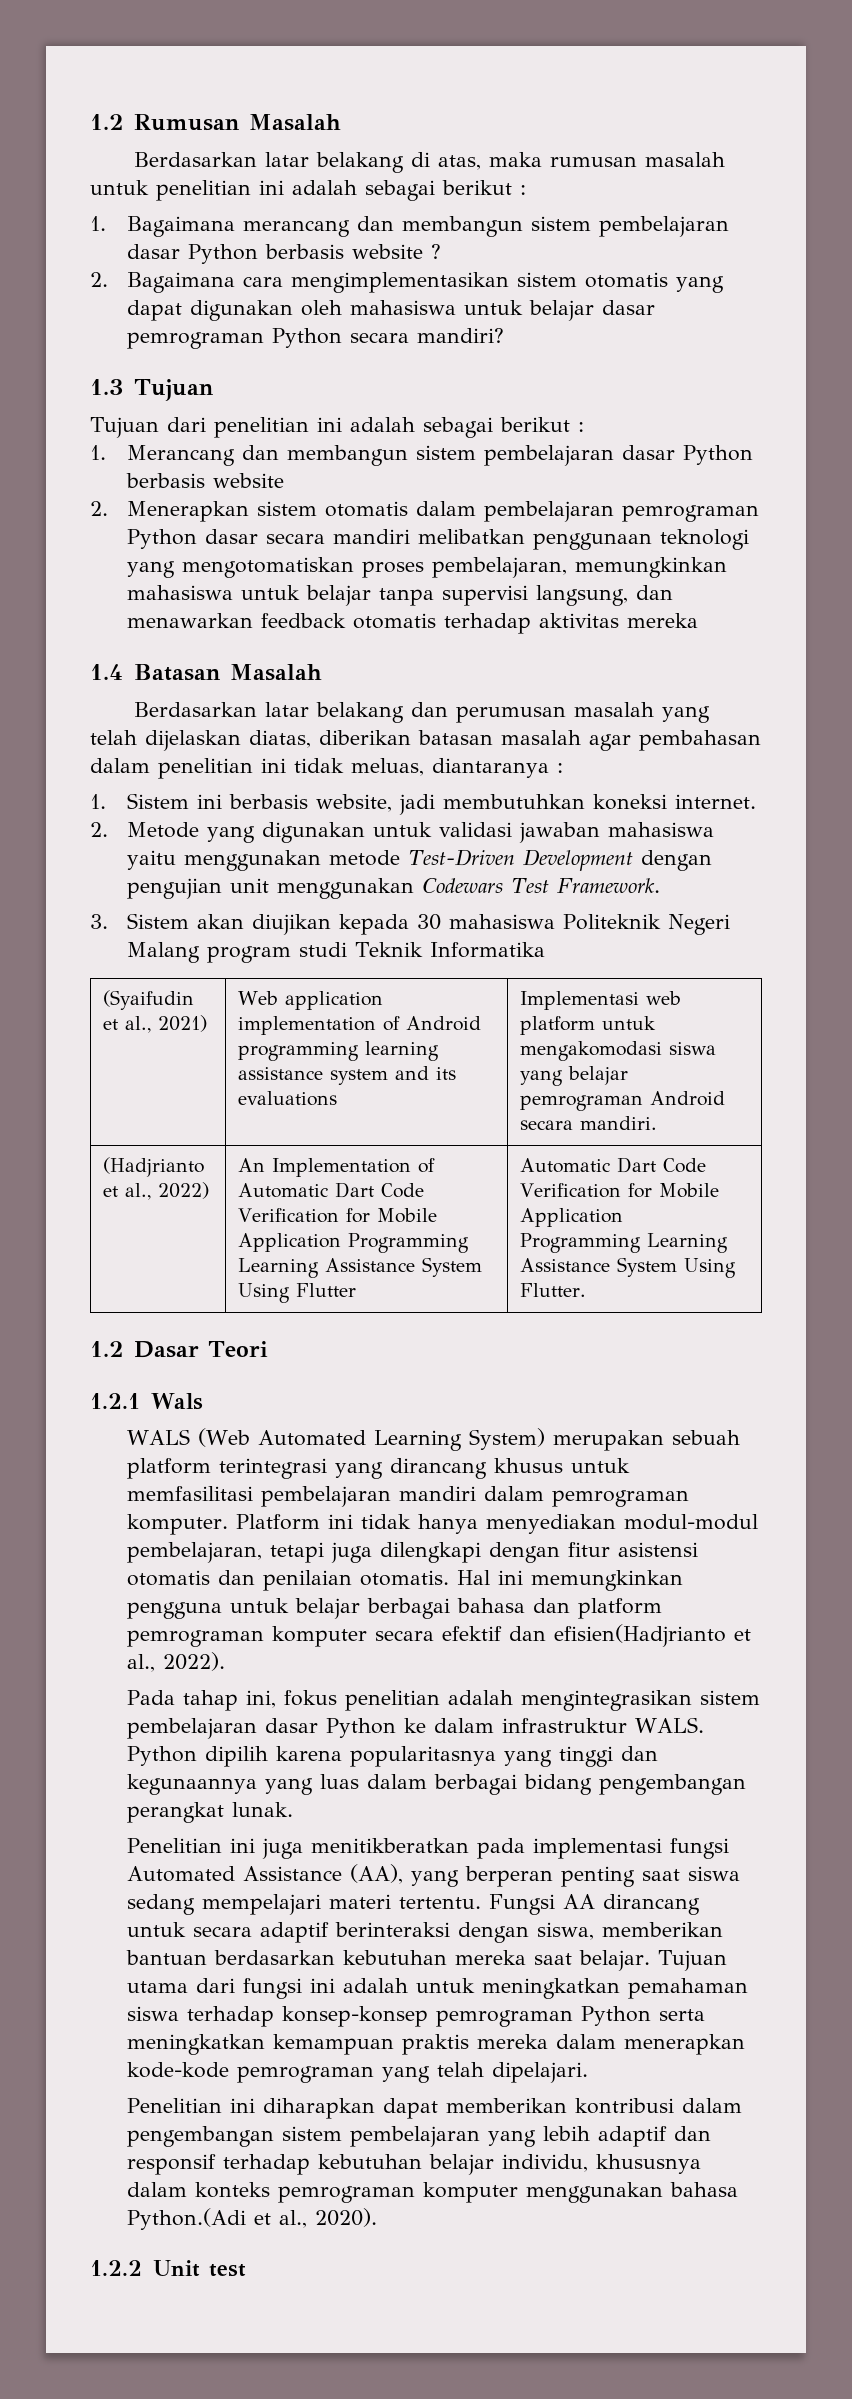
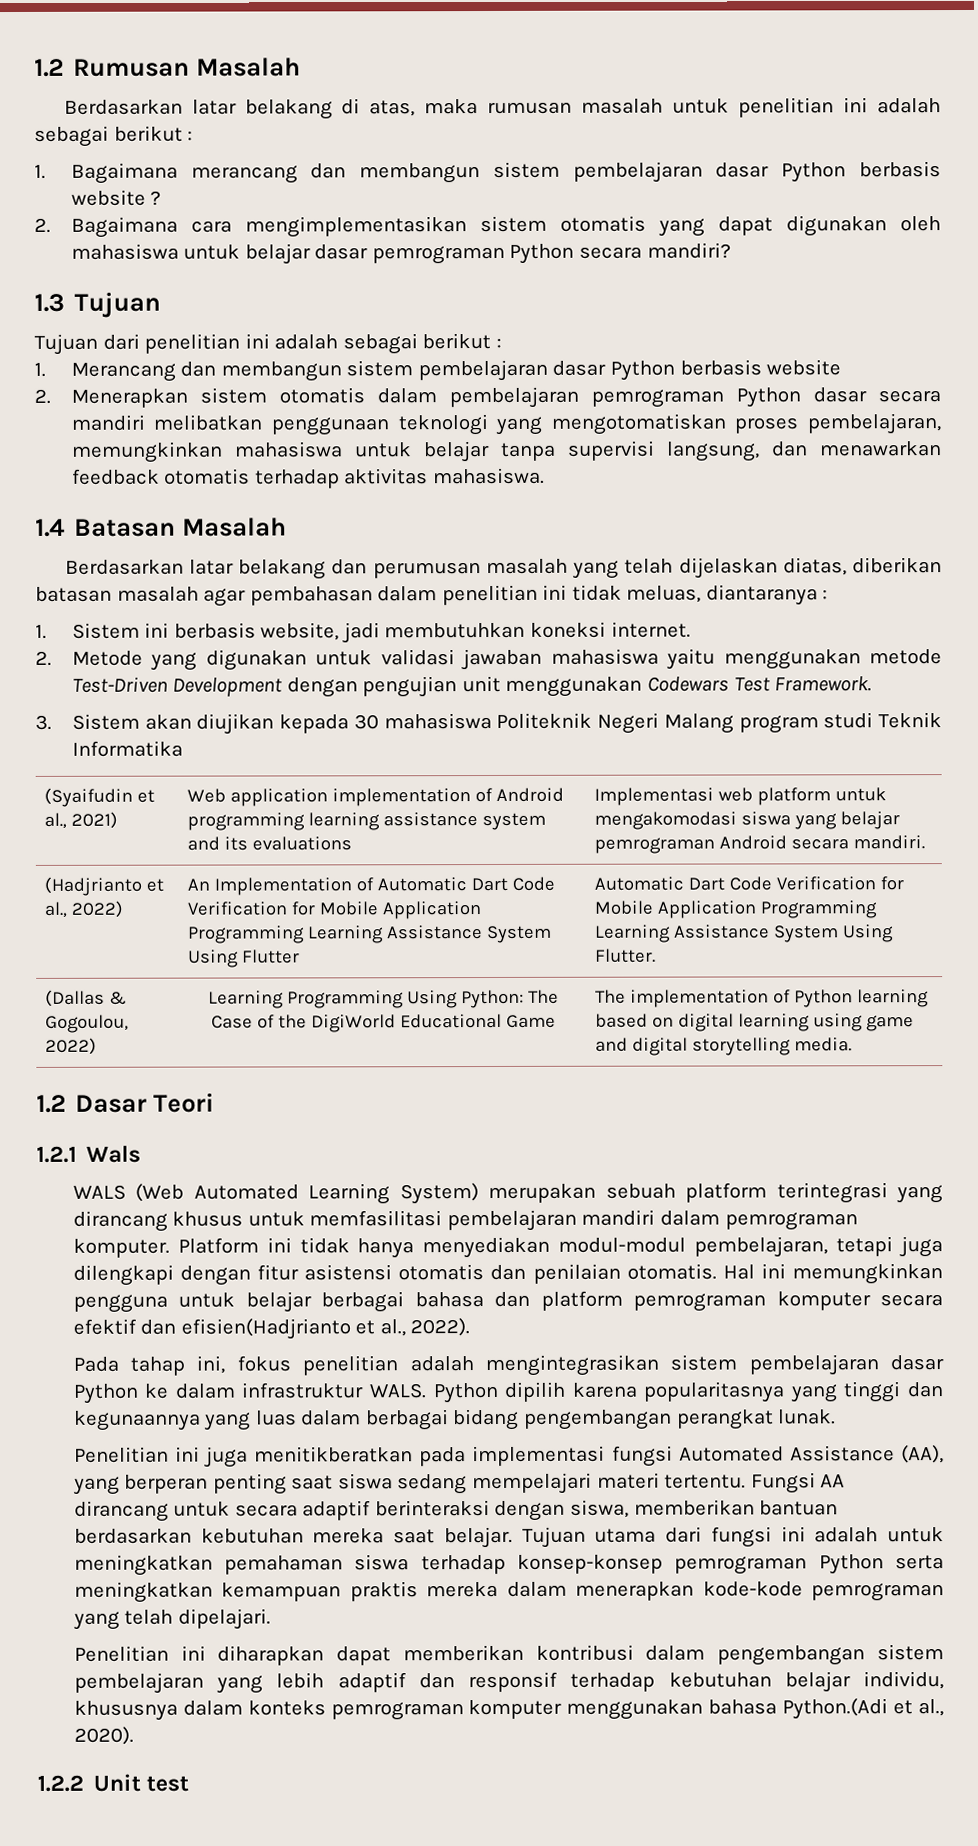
[627,613,699,628] mereka -> [432,467,545,485] mahasiswa.
(586, 1290) none -> [44,989,127,1007] [44,1014,129,1033] [44,1037,97,1055] [208,989,559,1009] [211,1013,556,1033] [594,989,929,1008] [594,1013,914,1032] [594,1037,852,1056] // (Dallas & Gogoulou, 2022) | Learning Programming Using Python: The Case of the DigiWorld Educational Game | The implementation of Python learning based on digital learning using game and digital storytelling media.

